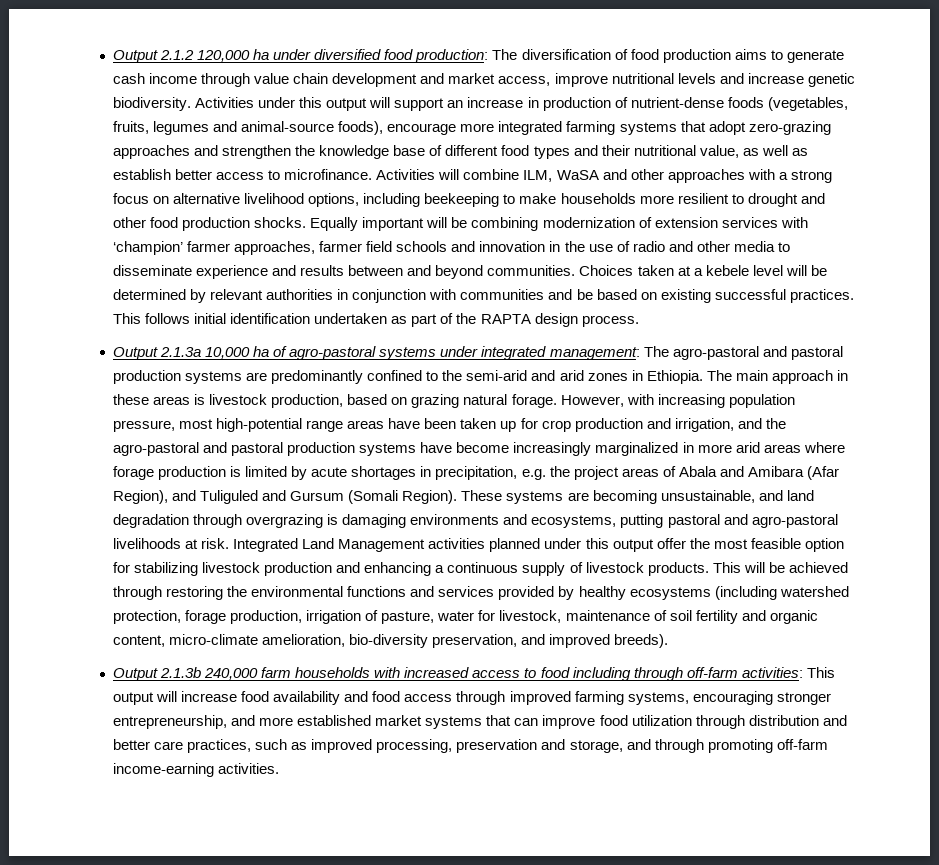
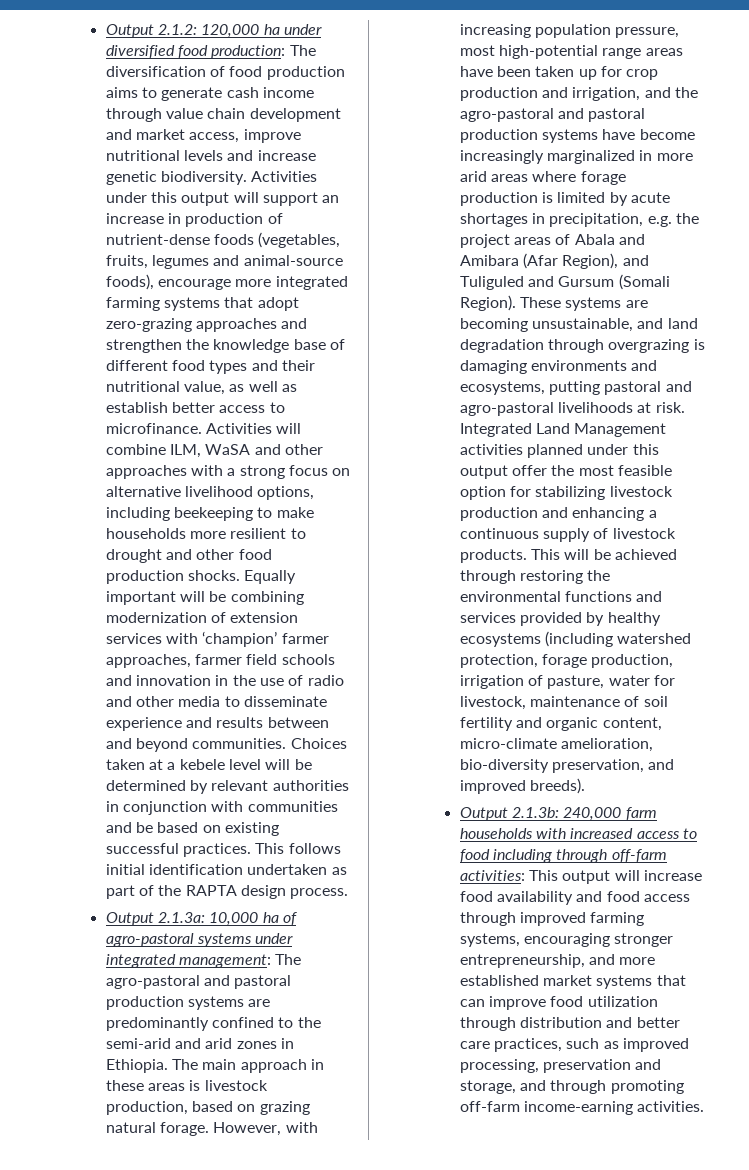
[113,50,195,63] Output 2.1.2 -> [105,24,197,38] Output 2.1.2:
[160,347,202,357] 2.1.3a -> [157,912,205,923] 2.1.3a:
[160,667,202,678] 2.1.3b -> [511,807,559,818] 2.1.3b:

